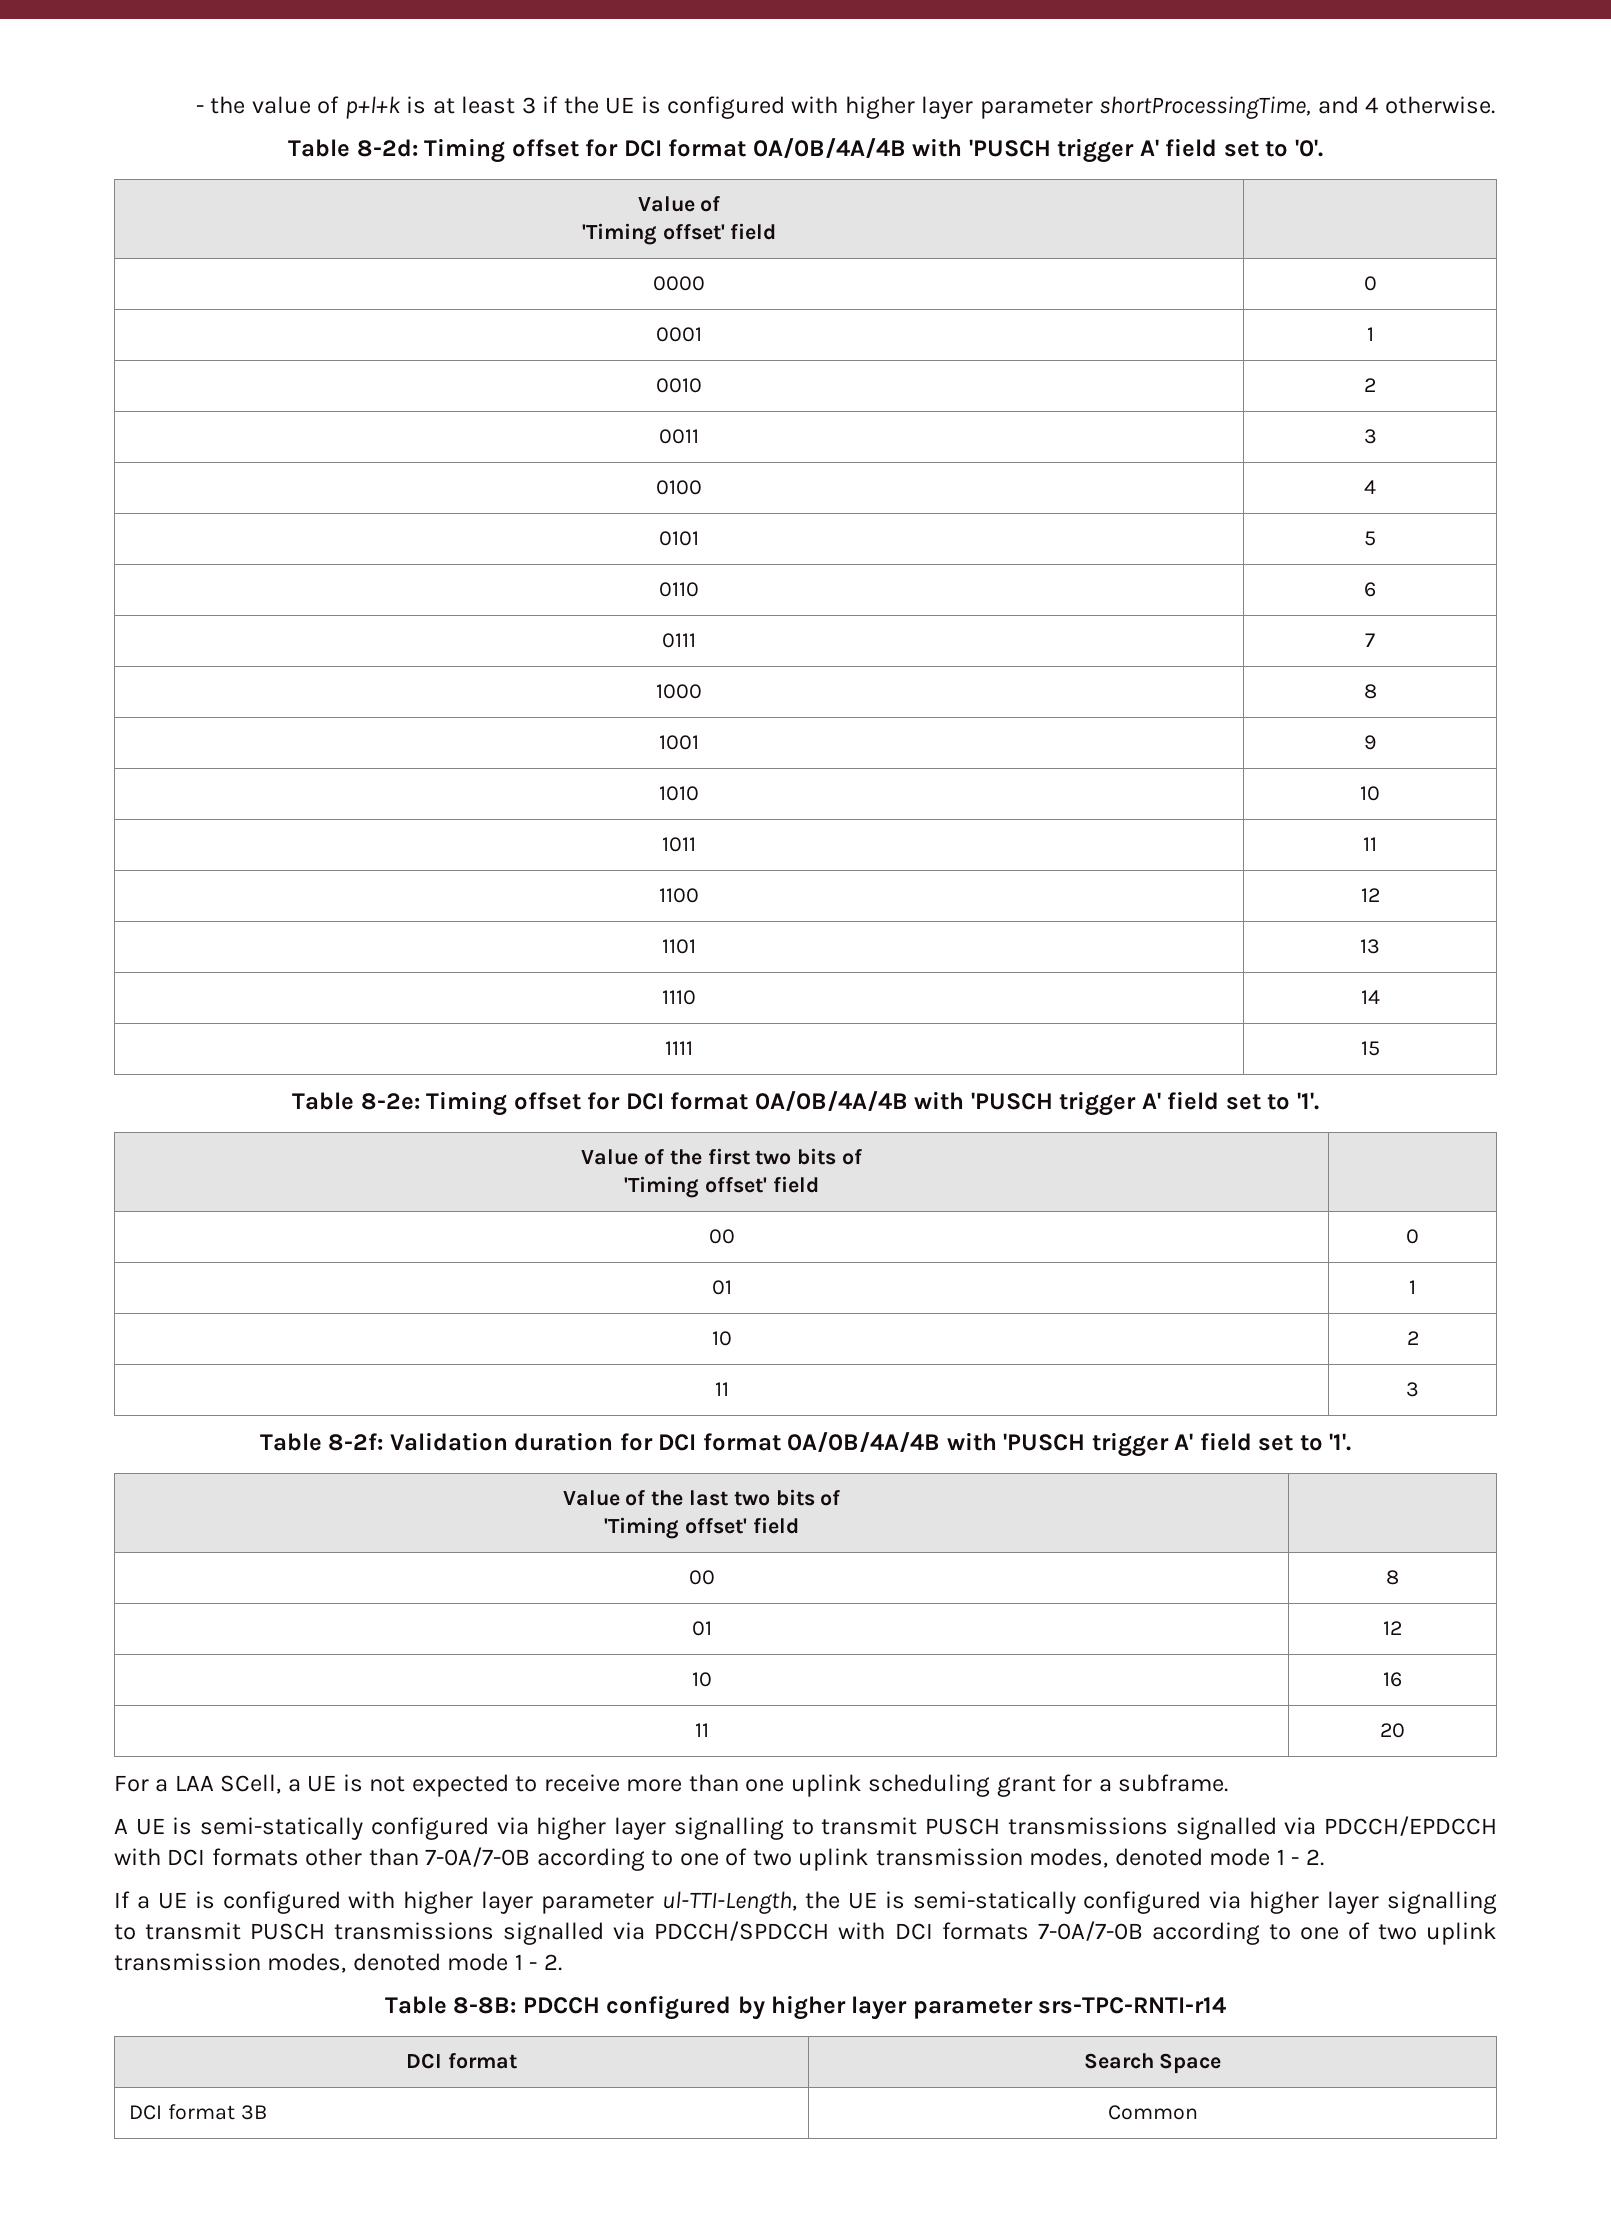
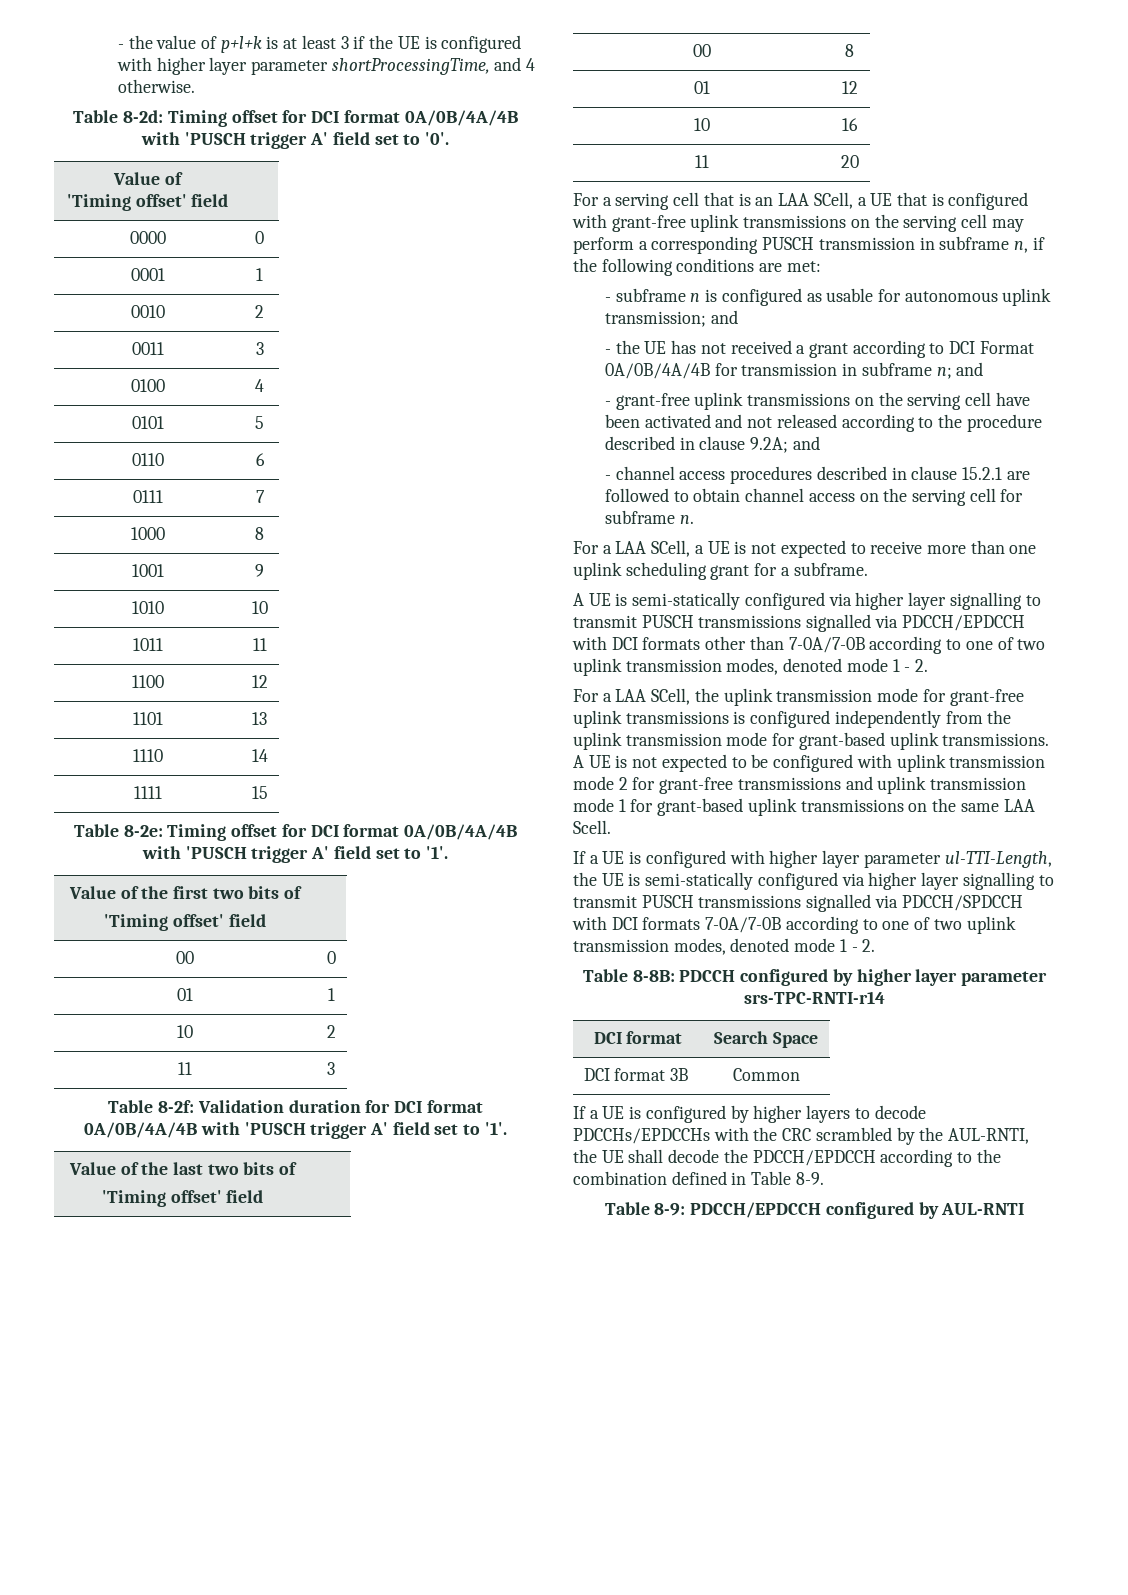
(1405, 1730) none -> [573,192,1029,210] [572,214,1024,232] [573,236,1045,254] [573,258,821,276] [604,288,1052,306] [604,310,738,327] [604,340,1034,358] [604,362,984,379] [604,392,1030,410] [604,414,1042,432] [604,436,820,453] [604,466,1030,484] [604,488,1024,506] [604,510,694,524] // For a serving cell that is an LAA SCell, a UE that is configured with grant-free uplink transmissions on the serving cell may perform a corresponding PUSCH transmission in subframe n, if the following conditions are met: // - subframe n is configured as usable for autonomous uplink transmission; and // - the UE has not received a grant according to DCI Format 0A/0B/4A/4B for transmission in subframe n; and // - grant-free uplink transmissions on the serving cell have been activated and not released according to the procedure described in clause 9.2A; and // - channel access procedures described in clause 15.2.1 are followed to obtain channel access on the serving cell for subframe n.
(1324, 1857) none -> [573,688,1024,706] [573,710,1012,728] [573,732,1050,750] [573,754,1046,772] [573,776,1027,794] [573,798,1035,816] [573,820,611,834] // For a LAA SCell, the uplink transmission mode for grant-free uplink transmissions is configured independently from the uplink transmission mode for grant-based uplink transmissions. A UE is not expected to be configured with uplink transmission mode 2 for grant-free transmissions and uplink transmission mode 1 for grant-based uplink transmissions on the same LAA Scell.
(1198, 2112) none -> [573,1105,926,1123] [573,1127,1030,1145] [573,1149,1001,1167] [573,1171,824,1185] [604,1202,1025,1219] // If a UE is configured by higher layers to decode PDCCHs/EPDCCHs with the CRC scrambled by the AUL-RNTI, the UE shall decode the PDCCH/EPDCCH according to the combination defined in Table 8-9. // Table 8-9: PDCCH/EPDCCH configured by AUL-RNTI

